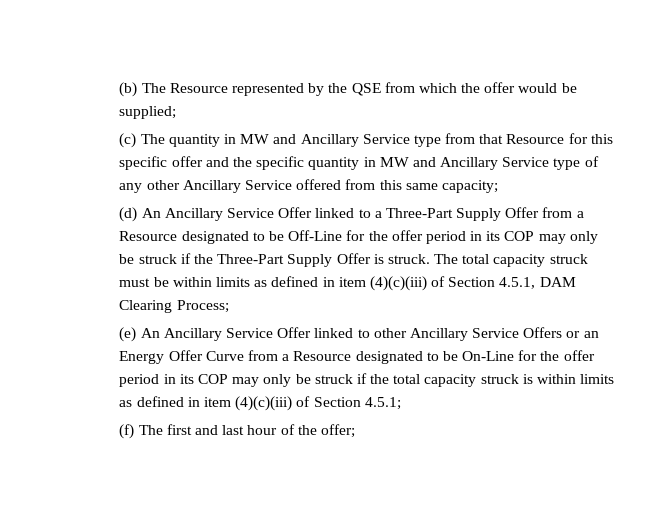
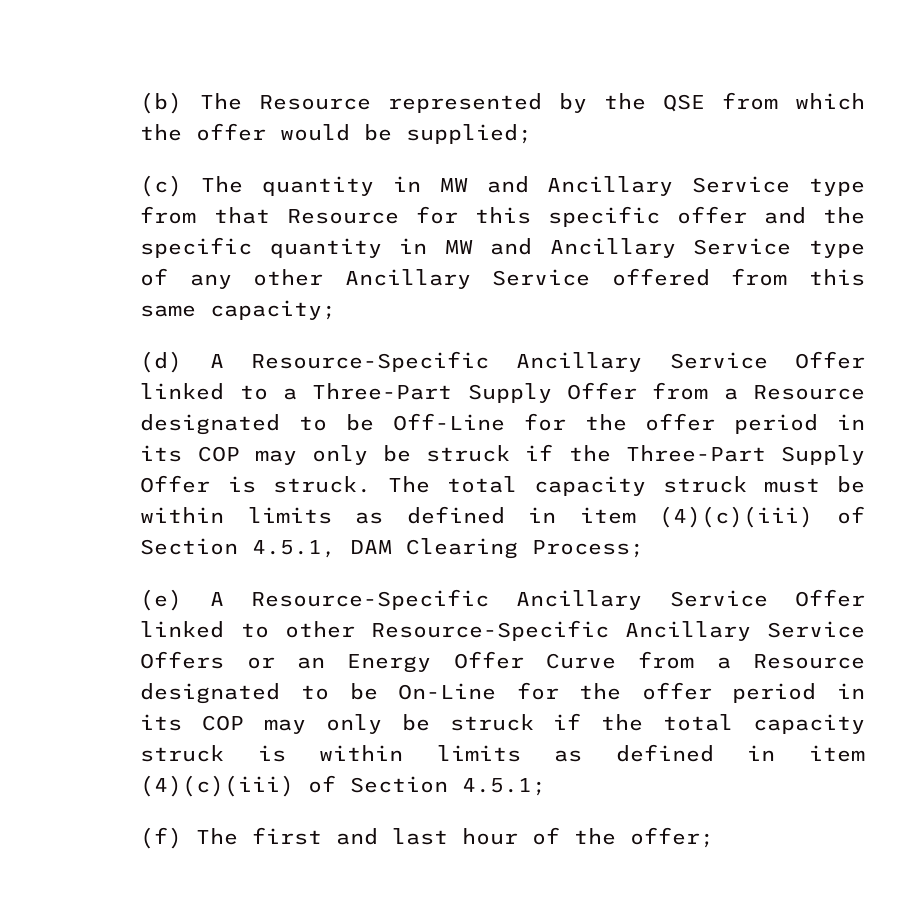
[141,208,161,218] An -> [209,351,490,372] A Resource-Specific
[140,328,160,338] An -> [209,589,490,610] A Resource-Specific
(407, 333) none -> [370,620,609,641] Resource-Specific

